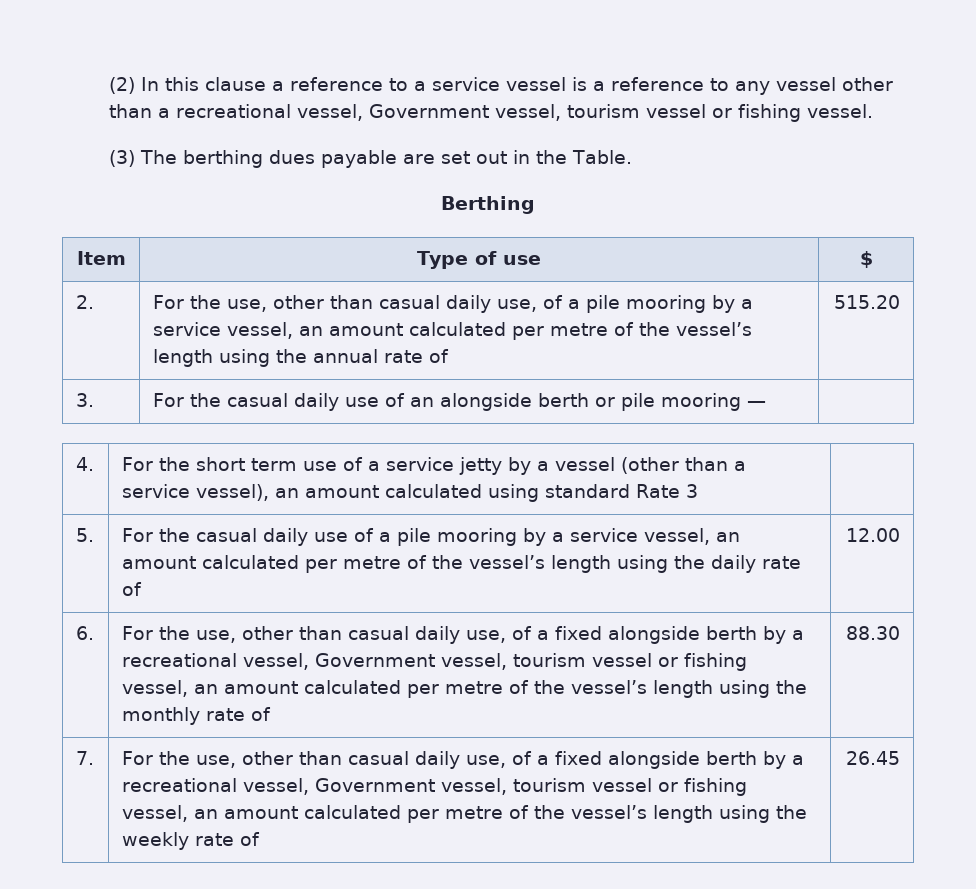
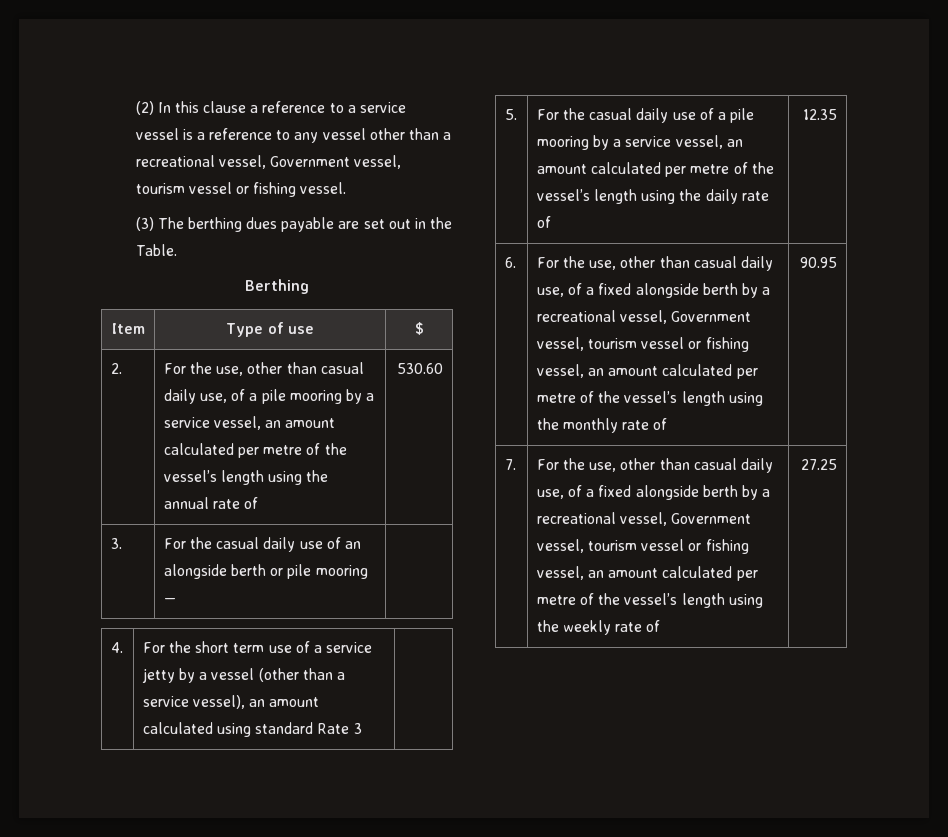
[834,295,901,309] 515.20 -> [397,363,444,374] 530.60
[846,528,901,542] 12.00 -> [803,109,838,120] 12.35
[846,626,901,640] 88.30 -> [800,257,838,268] 90.95
[846,751,901,765] 26.45 -> [801,459,838,470] 27.25

